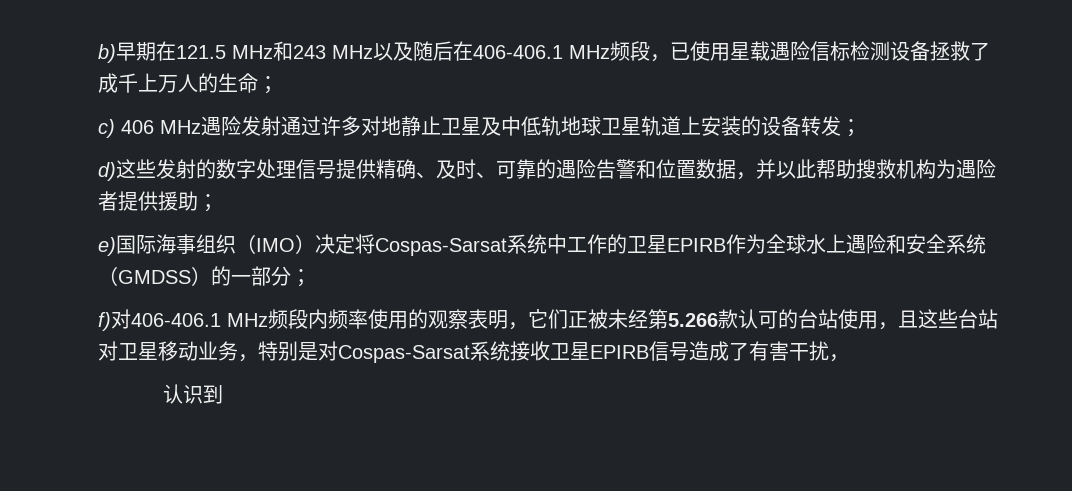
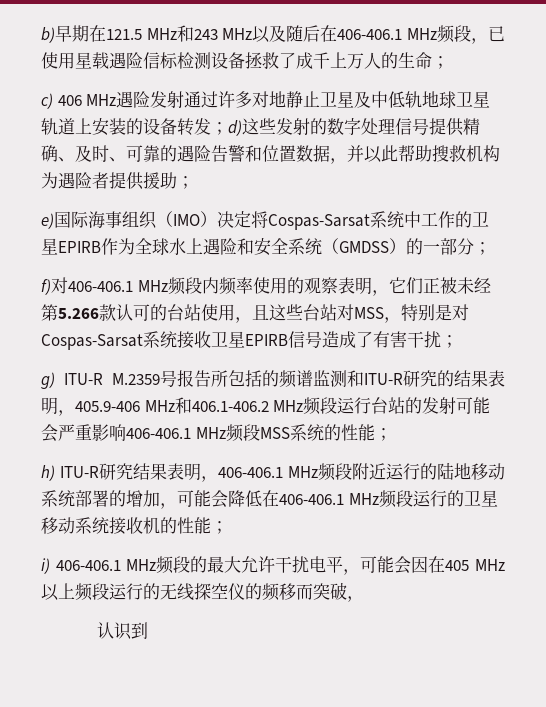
(861, 128) // -> (228, 128) none
[118,341,238,361] 卫星移动业务 -> [354,307,384,319] MSS
(829, 351) none -> [441,335,458,348] [41,370,505,389] [41,397,491,416] [41,424,392,442] [41,462,505,482] [41,490,498,509] [41,517,228,535] [41,556,506,575] [41,582,347,601] ； // g) ITU-R M.2359号报告所包括的频谱监测和ITU-R研究的结果表明，405.9-406 MHz和406.1-406.2 MHz频段运行台站的发射可能会严重影响406-406.1 MHz频段MSS系统的性能； // h) ITU-R研究结果表明，406-406.1 MHz频段附近运行的陆地移动系统部署的增加，可能会降低在406-406.1 MHz频段运行的卫星移动系统接收机的性能； // i) 406-406.1 MHz频段的最大允许干扰电平，可能会因在405 MHz以上频段运行的无线探空仪的频移而突破

